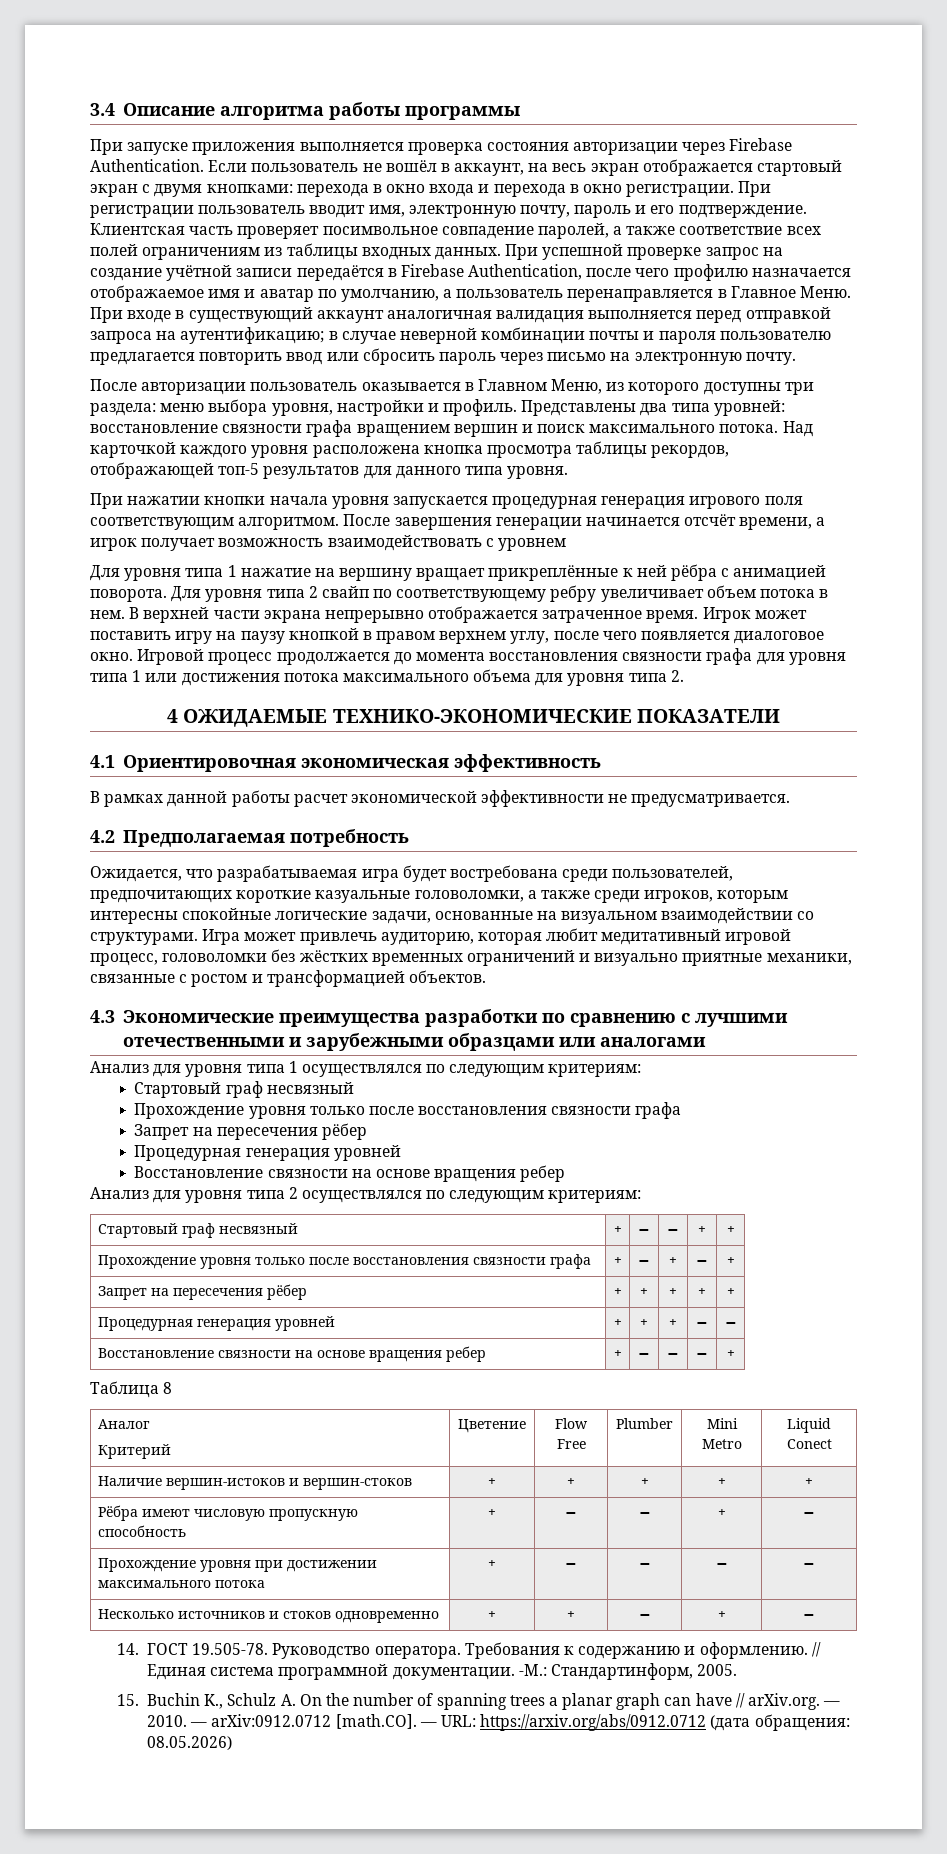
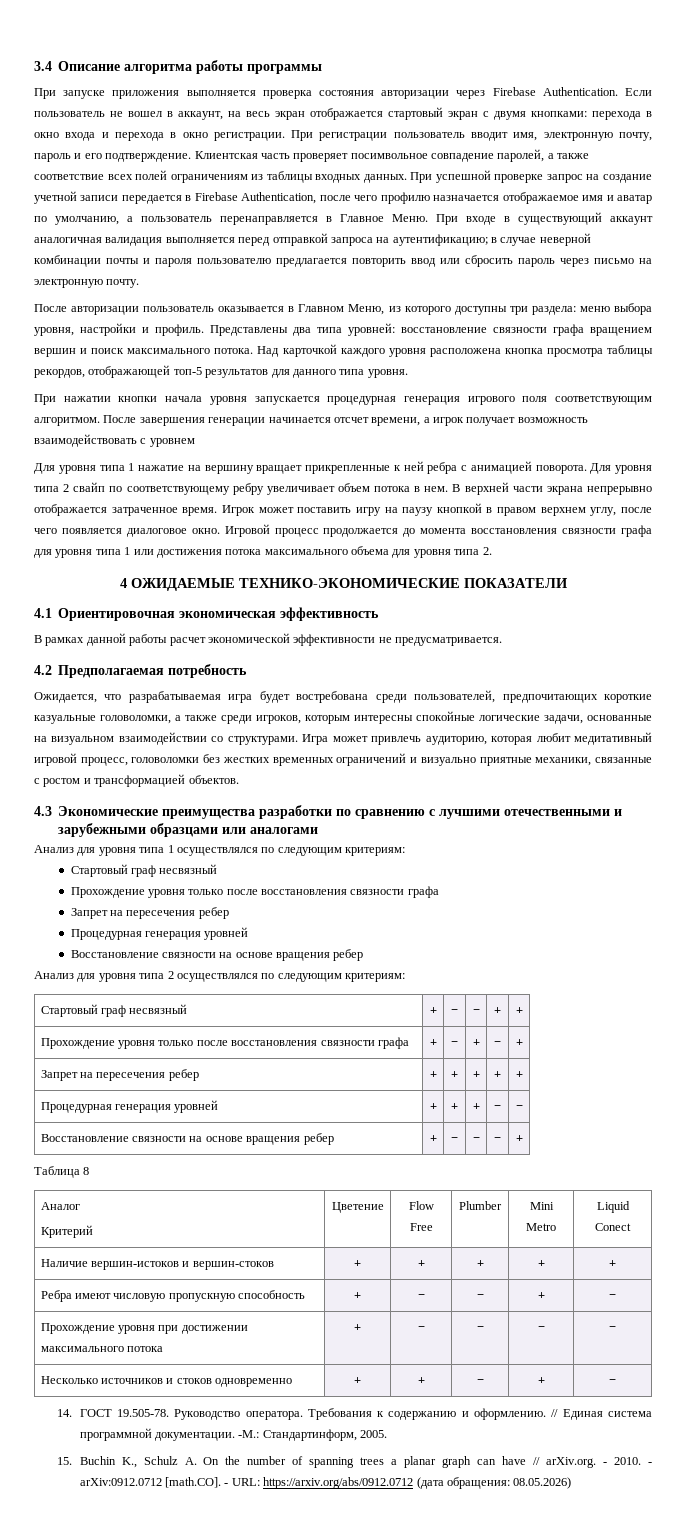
[385,160,437,172] вошёл -> [128,111,162,117] вошел
[166,265,384,281] учётной записи передаётся -> [34,191,182,204] учетной записи передается
[684,514,737,526] отсчёт -> [333,417,369,423] отсчет
[488,565,619,581] прикреплённые -> [305,465,390,474] прикрепленные
[671,564,718,581] рёбра -> [427,462,458,474] ребра
[299,950,368,962] жёстких -> [222,757,270,763] жестких
[321,1123,367,1140] рёбер -> [198,907,229,919] ребер
[266,1284,307,1300] рёбер -> [168,1069,199,1081] ребер
[97,1505,138,1521] Рёбра -> [40,1290,72,1302] Ребра
[823,1701,841,1706] [147,1715,208,1727] — 2010. — -> [603,1457,652,1465] - 2010. -
[419,1722,437,1727] — -> [224,1483,229,1486] -

